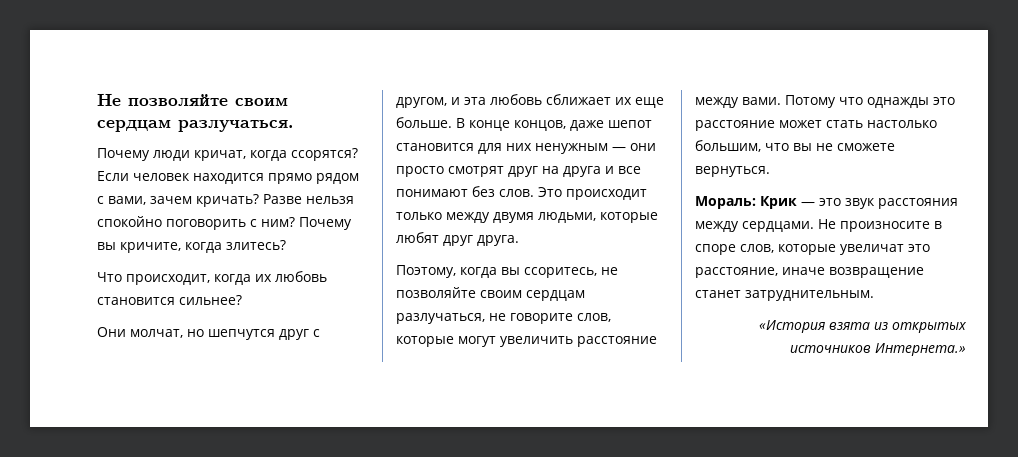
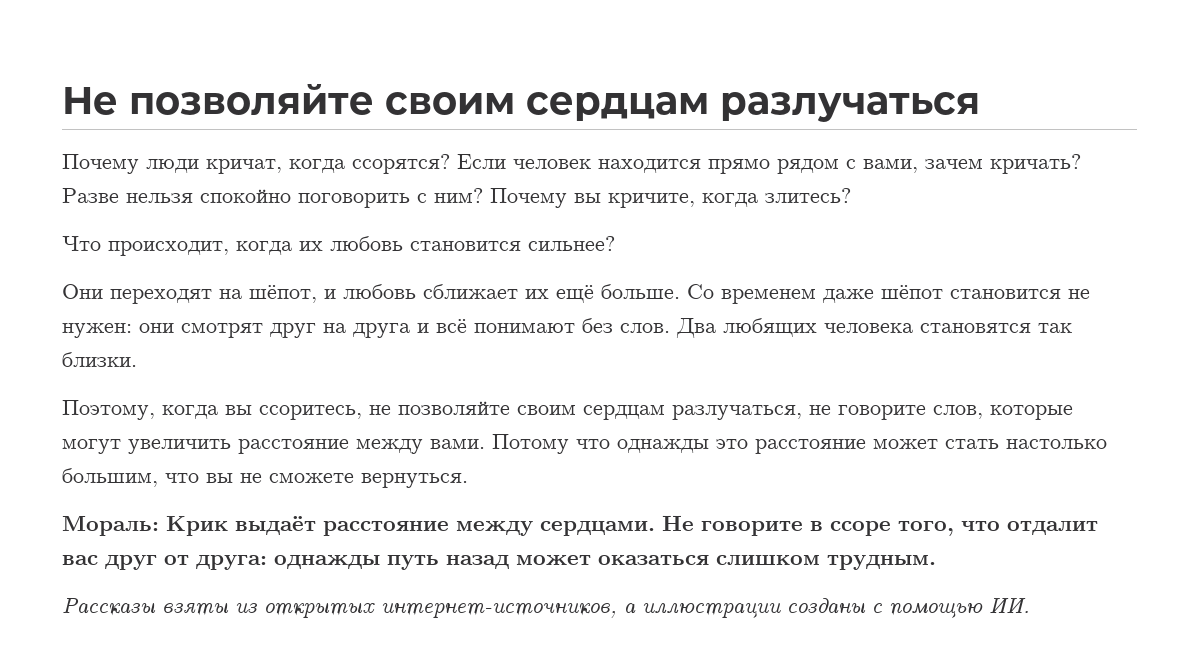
[178,120,293,132] разлучаться. -> [720,92,980,122] разлучаться
[130,329,320,340] [396,94,664,108] [396,117,652,131] [396,143,656,154] [396,166,444,177] молчат, но шепчутся друг с другом, и эта любовь сближает их еще больше. В конце концов, даже шепот становится для них ненужным — они просто -> [110,284,1090,304] [62,323,174,338] переходят на шёпот, и любовь сближает их ещё больше. Со временем даже шёпот становится не нужен: они
[618,166,641,174] все -> [436,319,467,333] всё
[538,187,647,200] [396,212,658,223] [396,232,519,246] Это происходит только между двумя людьми, которые любят друг друга. -> [676,318,1072,338] [62,352,137,367] Два любящих человека становятся так близки.
[801,198,958,209] [695,219,942,232] [695,244,930,255] [695,267,924,278] [695,290,874,301] [759,320,967,333] [790,343,966,356] — это звук расстояния между сердцами. Не произносите в споре слов, которые увеличат это расстояние, иначе возвращение станет затруднительным. // «История взята из открытых источников Интернета.» -> [235,515,1098,536] [62,555,936,570] [62,598,1030,619] выдаёт расстояние между сердцами. Не говорите в ссоре того, что отдалит вас друг от друга: однажды путь назад может оказаться слишком трудным. // Рассказы взяты из открытых интернет-источников, а иллюстрации созданы с помощью ИИ.

